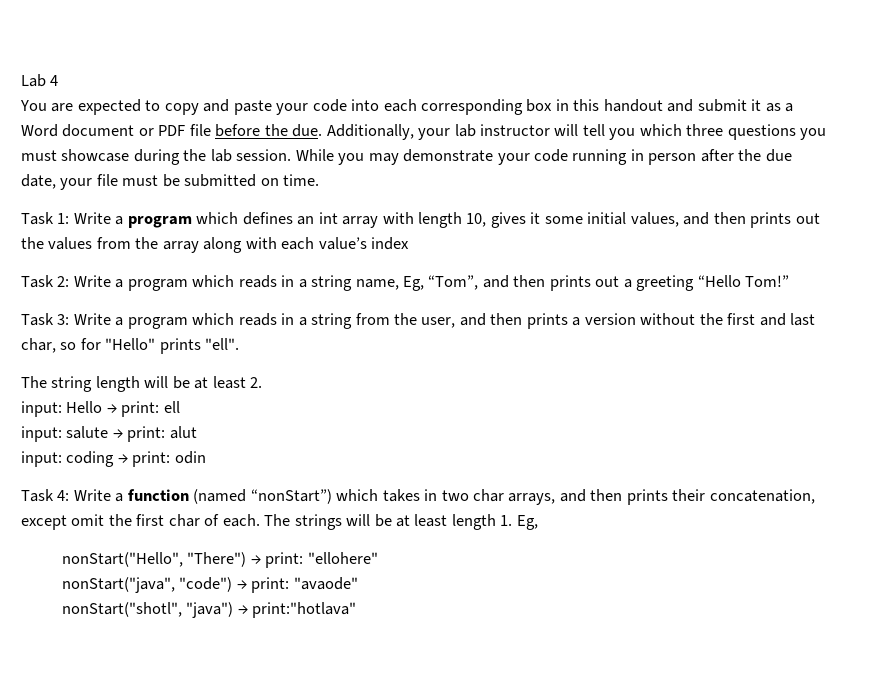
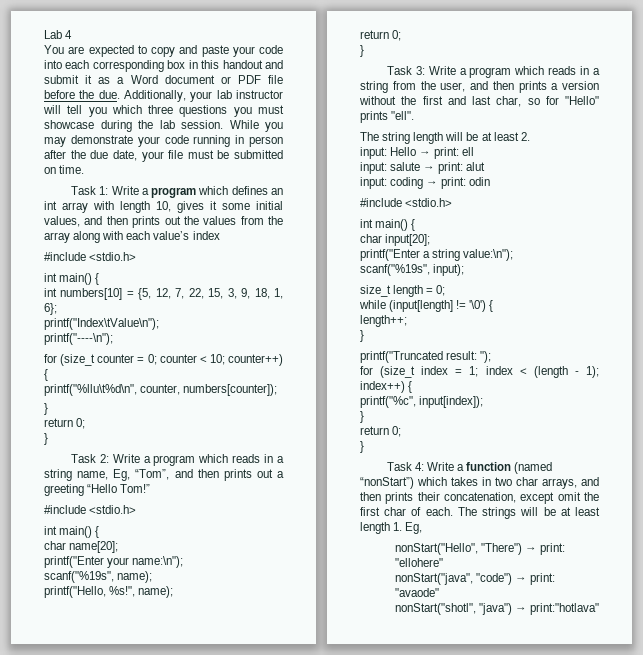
(410, 243) none -> [44,252,137,261] [44,273,100,285] [44,288,284,300] [44,303,57,315] [44,318,159,330] [44,333,113,345] [44,354,283,366] [44,369,48,381] [44,384,278,396] [44,403,48,415] [44,418,86,429] [44,433,48,445] // #include <stdio.h> // int main() { // int numbers[10] = {5, 12, 7, 22, 15, 3, 9, 18, 1, 6}; // printf("Index\tValue\n"); // printf("----\n"); // for (size_t counter = 0; counter < 10; counter++) { // printf("%llu\t%d\n", counter, numbers[counter]); // } // return 0; // }
(790, 281) none -> [44,505,137,514] [44,526,100,538] [44,541,119,553] [44,556,184,568] [44,571,153,583] [44,586,174,598] [360,30,402,41] [360,45,364,57] // #include <stdio.h> // int main() { // char name[20]; // printf("Enter your name:\n"); // scanf("%19s", name); // printf("Hello, %s!", name); // return 0; // }
(206, 457) none -> [360,198,453,207] [360,219,416,231] [360,234,431,246] [360,249,514,261] [360,264,465,276] [360,285,446,297] [359,300,494,312] [360,315,407,327] [360,330,364,342] [360,351,492,363] [360,366,599,378] [360,381,413,393] [360,396,484,408] [360,411,364,423] [360,426,402,437] [360,441,364,453] // #include <stdio.h> // int main() { // char input[20]; // printf("Enter a string value:\n"); // scanf("%19s", input); // size_t length = 0; // while (input[length] != '\0') { // length++; // } // printf("Truncated result: "); // for (size_t index = 1; index < (length - 1); index++) { // printf("%c", input[index]); // } // return 0; // }

